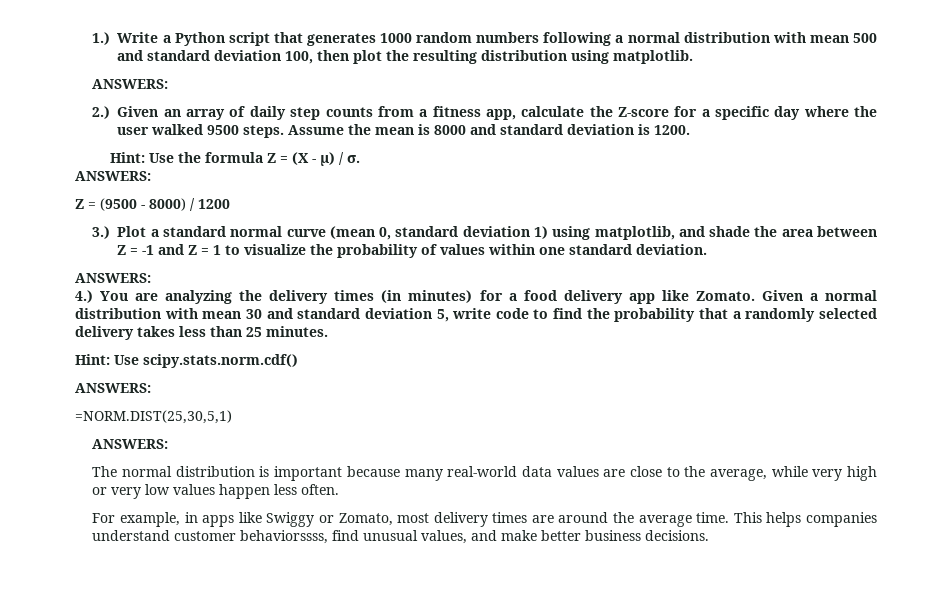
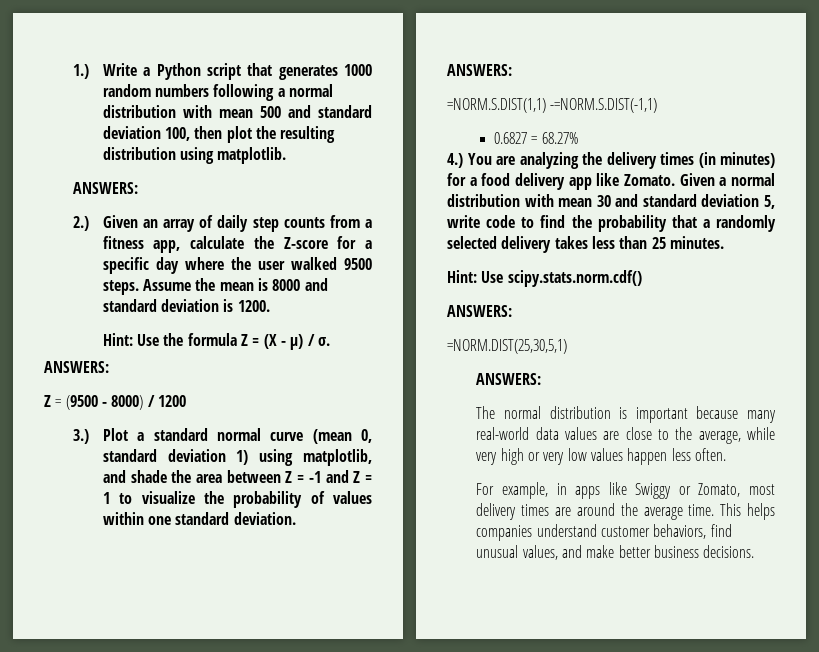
(151, 278) none -> [447,98,658,113] [493,132,578,144] // =NORM.S.DIST(1,1) -=NORM.S.DIST(-1,1) // 0.6827 = 68.27%
[240,530,329,544] behaviorssss, -> [653,524,707,539] behaviors,

